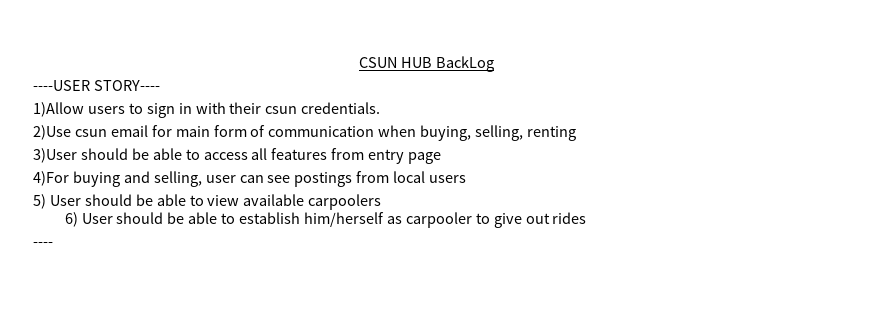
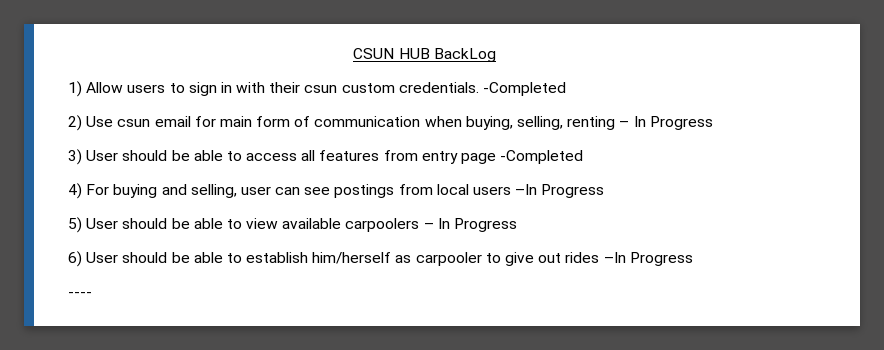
[33,80,160,91] [33,102,84,117] ----USER STORY---- // 1)Allow -> [68,81,124,97] 1) Allow
(298, 110) none -> [341,83,395,93] custom
[33,125,71,140] // 2)Use -> [483,82,567,96] [68,115,114,131] -Completed // 2) Use
[33,148,77,163] // 3)User -> [619,116,713,130] [68,149,119,165] – In Progress // 3) User
[33,171,69,186] // 4)For -> [500,150,584,164] [68,183,110,199] -Completed // 4) For
(467, 179) none -> [515,184,605,198] –In Progress
(382, 202) none -> [423,218,518,232] – In Progress
(587, 218) none -> [603,252,693,266] –In Progress

